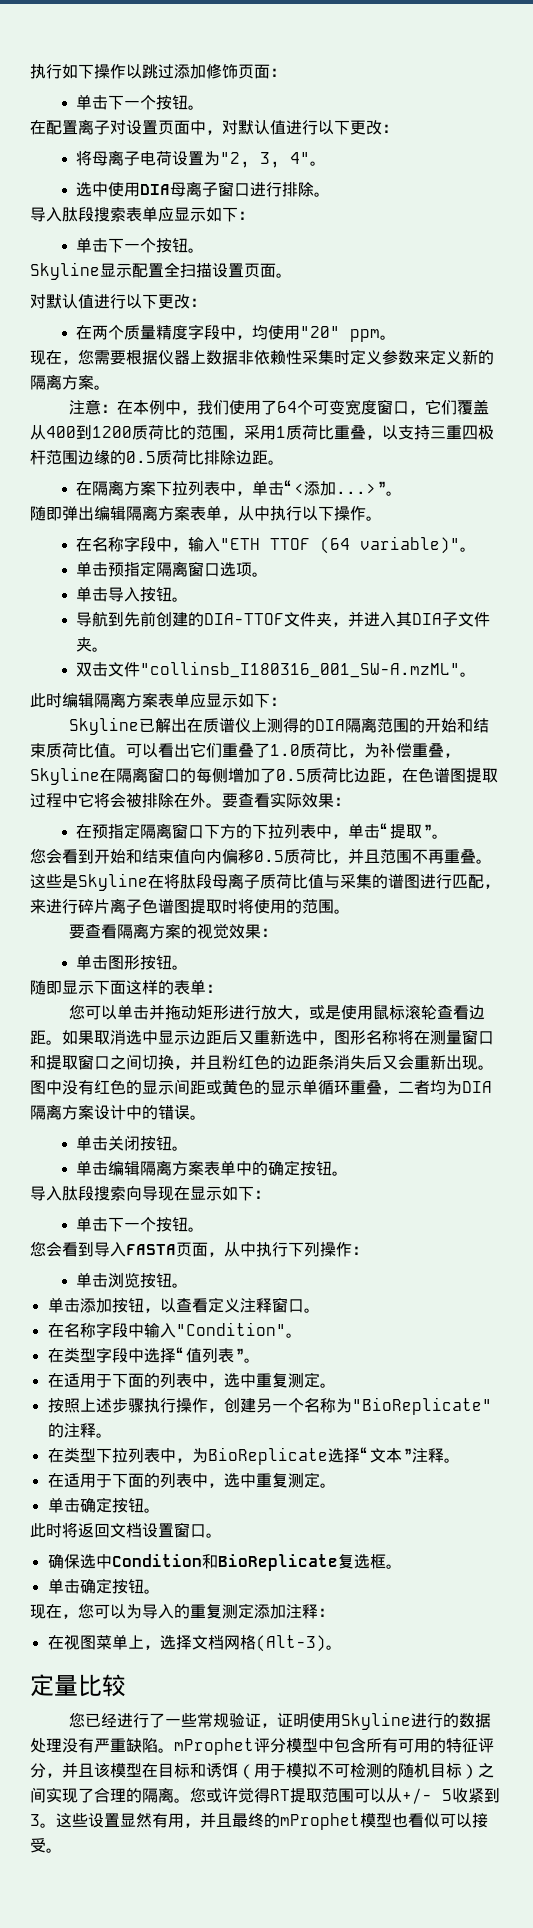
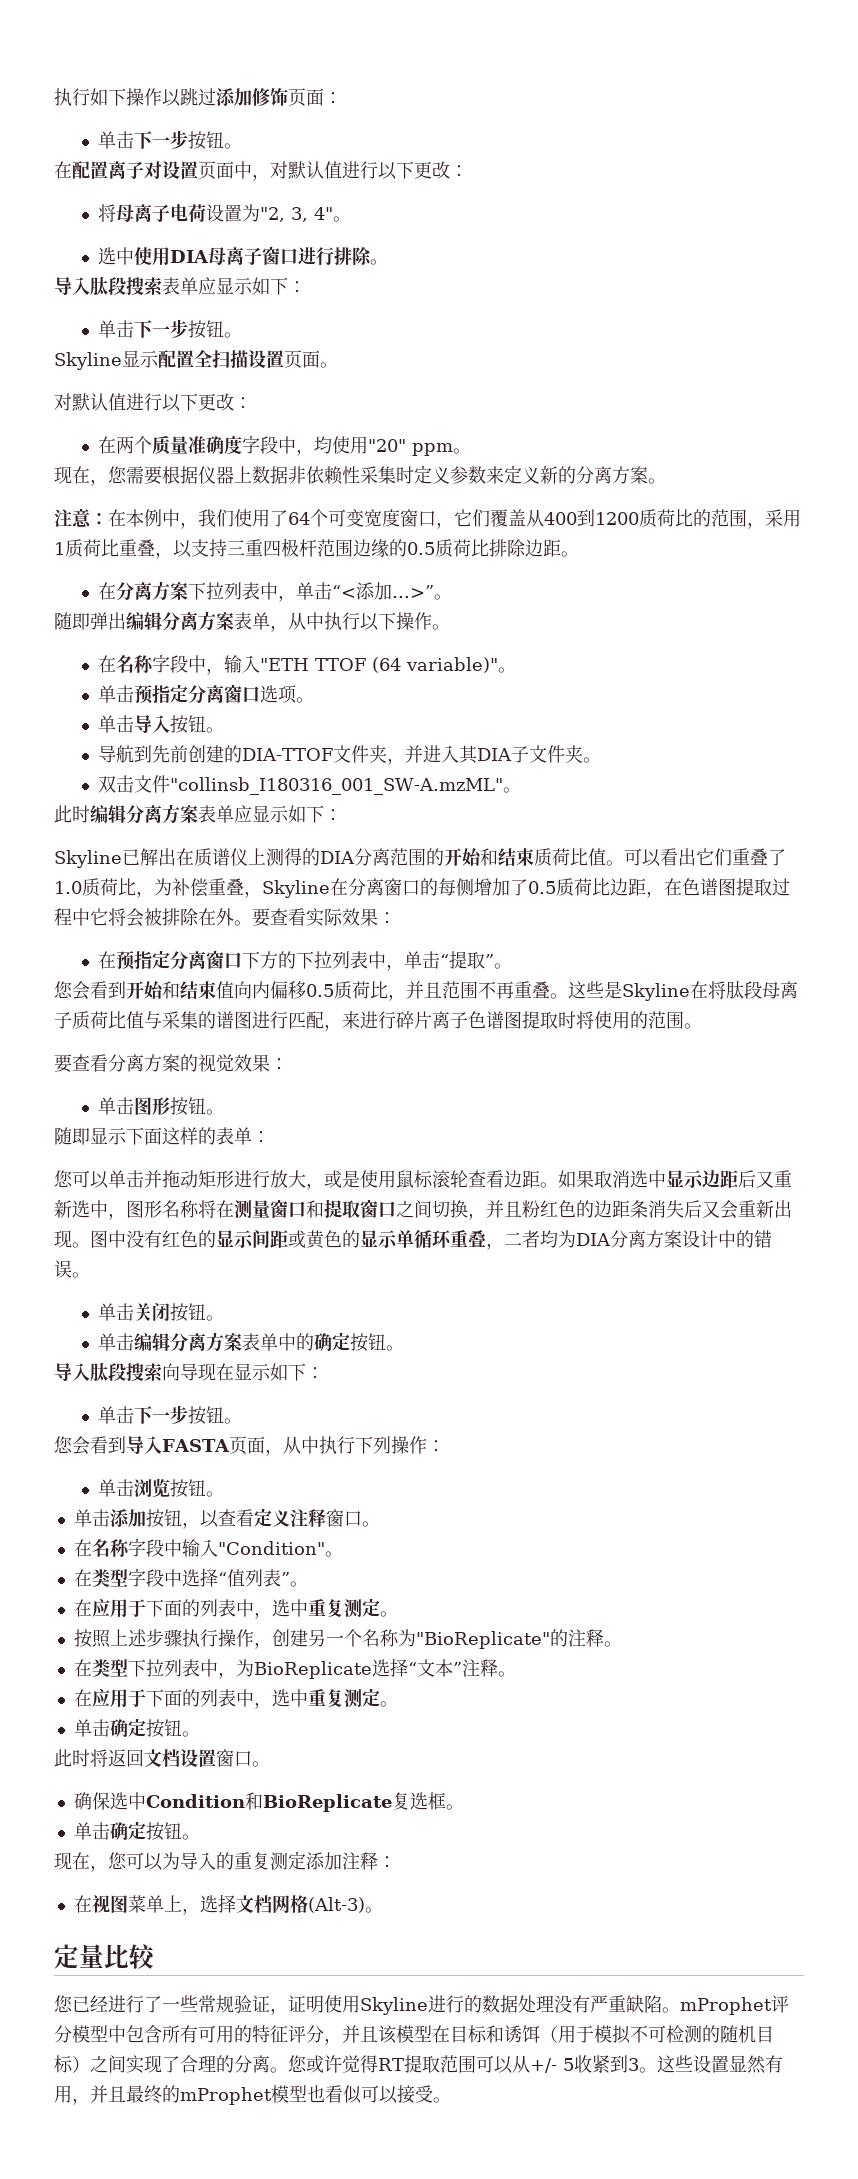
[140,95,157,110] 个 -> [170,130,189,149] 步
[140,238,157,253] 个 -> [170,319,189,338] 步
[156,325,173,340] 精 -> [188,436,225,454] 准确
[30,375,46,390] 隔 -> [576,466,594,484] 分
[92,481,109,496] 隔 -> [116,582,135,601] 分
[126,506,142,521] 隔 -> [162,612,180,631] 分
[156,562,173,577] 隔 -> [188,685,207,704] 分
[94,693,110,708] 隔 -> [126,805,144,824] 分
[345,718,362,733] 隔 -> [354,848,372,866] 分
[116,768,132,783] 隔 -> [348,878,366,896] 分
[140,824,157,839] 隔 -> [170,951,189,970] 分
[117,924,134,939] 隔 -> [108,1054,126,1072] 分
[30,1105,46,1120] 隔 -> [610,1230,628,1248] 分
[140,1161,157,1176] 隔 -> [170,1333,189,1352] 分
[140,1217,157,1232] 个 -> [170,1405,189,1424] 步
[63,1373,80,1388] 适 -> [91,1599,110,1617] 应
[63,1473,80,1488] 适 -> [91,1689,110,1707] 应
[142,1788,158,1803] 隔 -> [234,2055,252,2073] 分

